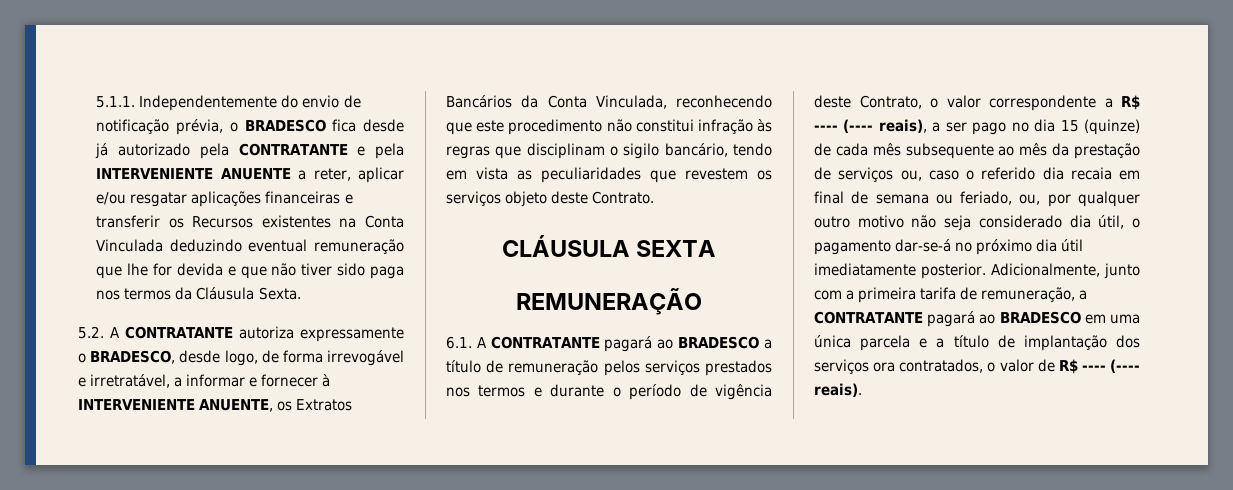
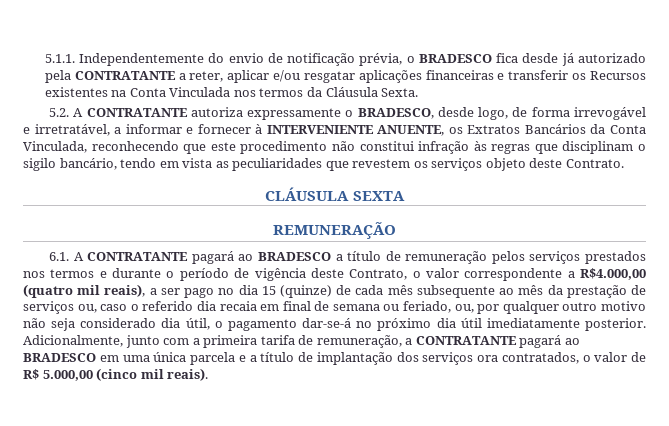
[357,143,404,159] [96,168,291,180] e pela INTERVENIENTE ANUENTE -> (176, 75) none
[169,239,405,254] [96,263,404,279] deduzindo eventual remuneração que lhe for devida e que não tiver sido paga -> (231, 92) none
[1121,95,1140,110] [814,119,874,133] R$ ---- (---- -> [580,268,646,280] [23,284,101,298] R$4.000,00 (quatro mil
[1081,359,1140,373] ---- (---- -> [42,368,164,381] 5.000,00 (cinco mil

